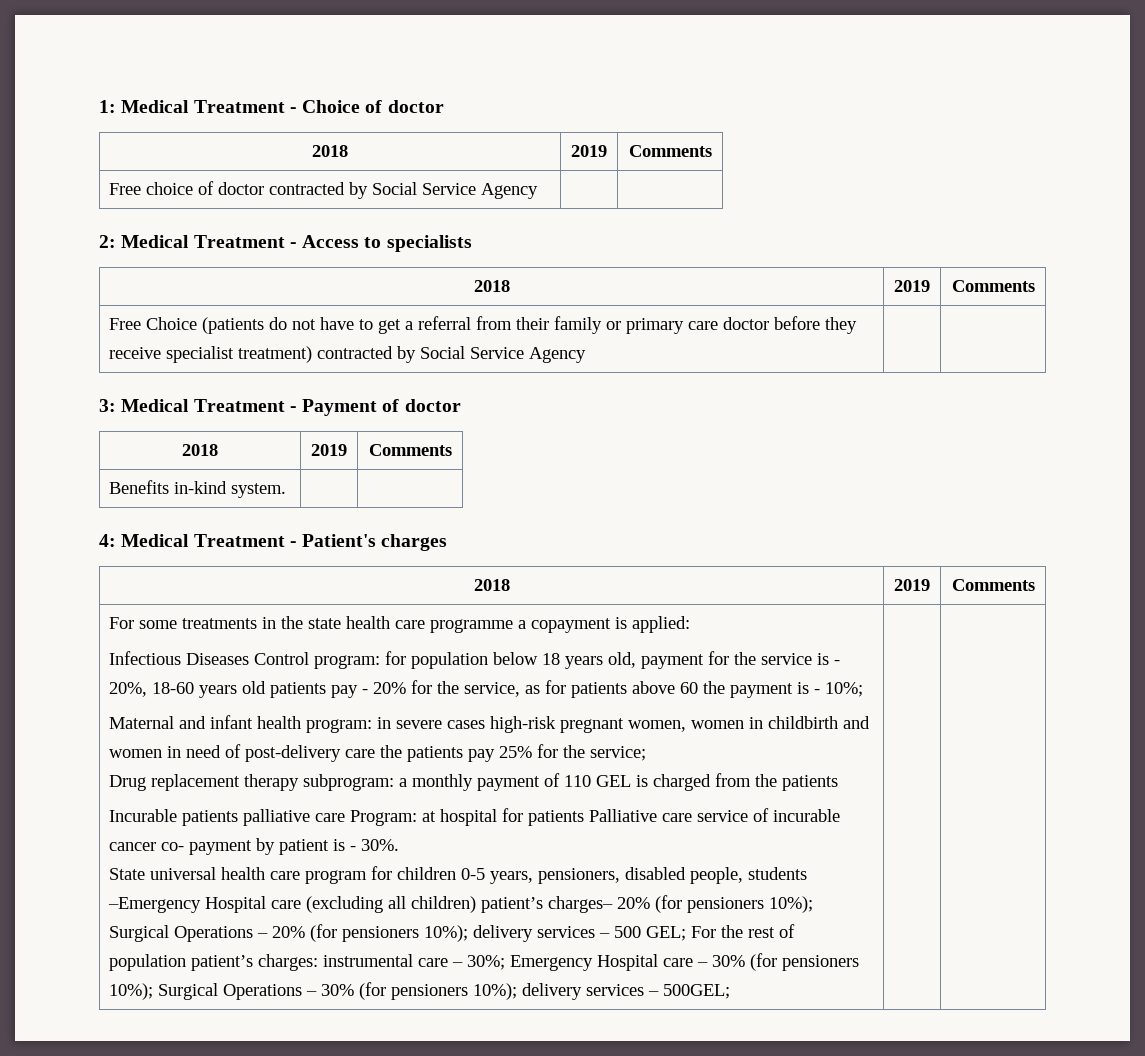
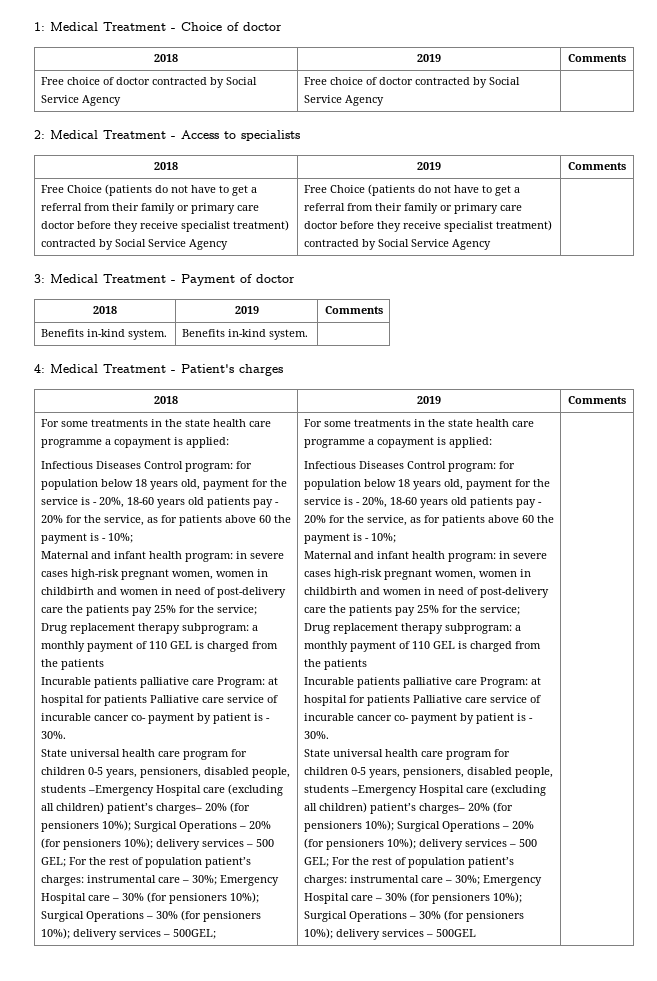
(539, 191) none -> [303,77,520,88] [303,95,384,106] Free choice of doctor contracted by Social Service Agency
(587, 355) none -> [303,184,520,196] [303,203,522,214] [303,220,552,232] [303,239,491,250] Free Choice (patients do not have to get a referral from their family or primary care doctor before they receive specialist treatment) contracted by Social Service Agency
(287, 490) none -> [181,329,308,340] Benefits in-kind system.
(731, 991) none -> [303,419,534,427] [303,437,492,448] [303,461,515,472] [303,479,550,490] [303,497,542,508] [303,515,554,526] [303,533,396,544] [303,551,547,562] [303,569,531,580] [303,587,549,598] [303,605,520,616] [303,623,521,634] [303,641,541,652] [303,659,367,670] [303,677,541,688] [303,695,541,706] [303,713,533,724] [303,731,329,739] [303,749,510,760] [303,767,553,778] [303,784,546,796] [303,802,513,814] [303,820,534,832] [303,838,537,850] [303,857,514,868] [303,875,542,886] [303,892,522,904] [303,910,524,922] [303,928,476,940] For some treatments in the state health care programme a copayment is applied: // Infectious Diseases Control program: for population below 18 years old, payment for the service is - 20%, 18-60 years old patients pay - 20% for the service, as for patients above 60 the payment is - 10%; // Maternal and infant health program: in severe cases high-risk pregnant women, women in childbirth and women in need of post-delivery care the patients pay 25% for the service; // Drug replacement therapy subprogram: a monthly payment of 110 GEL is charged from the patients // Incurable patients palliative care Program: at hospital for patients Palliative care service of incurable cancer co- payment by patient is - 30%. // State universal health care program for children 0-5 years, pensioners, disabled people, students –Emergency Hospital care (excluding all children) patient’s charges– 20% (for pensioners 10%); Surgical Operations – 20% (for pensioners 10%); delivery services – 500 GEL; For the rest of population patient’s charges: instrumental care – 30%; Emergency Hospital care – 30% (for pensioners 10%); Surgical Operations – 30% (for pensioners 10%); delivery services – 500GEL

